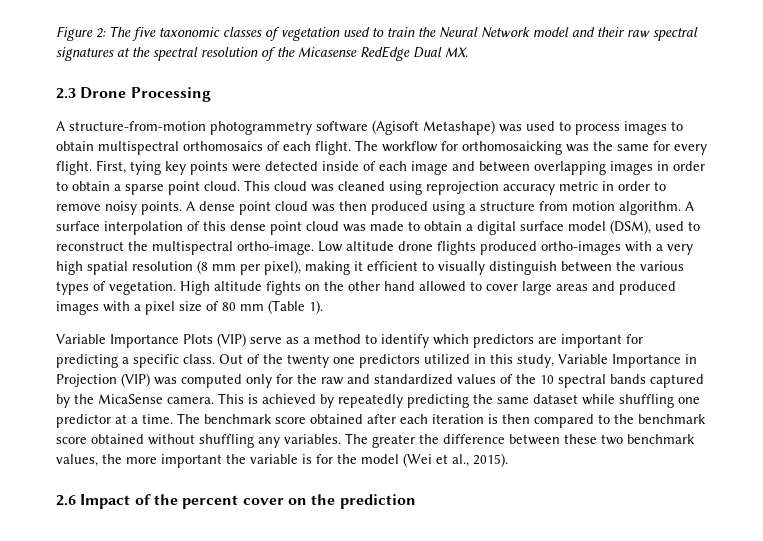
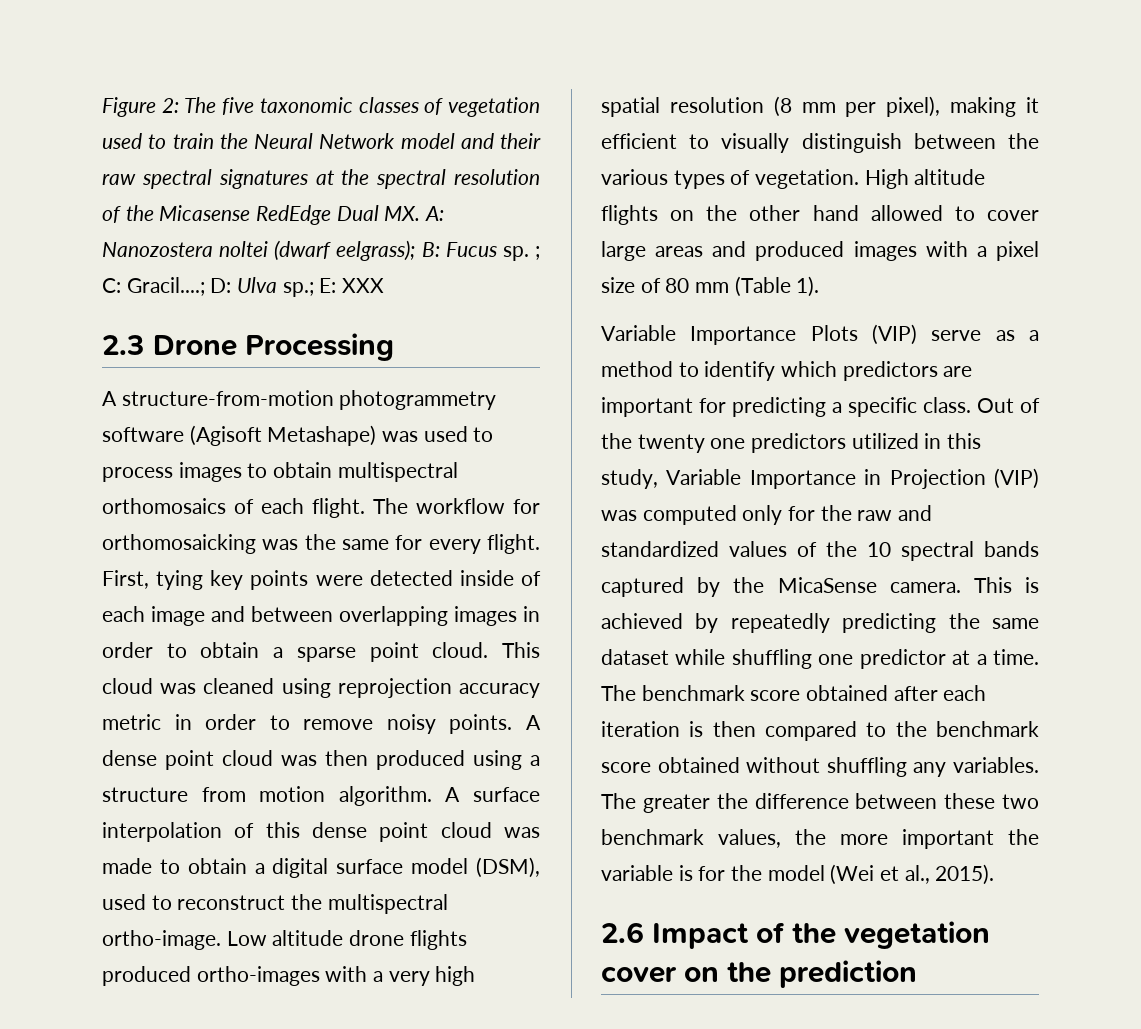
(468, 52) none -> [425,206,445,221] [102,240,541,261] [102,277,385,297] A: Nanozostera noltei (dwarf eelgrass); B: Fucus sp. ; C: Gracil....; D: Ulva sp.; E: XXX
[266,281,301,295] fights -> [601,205,658,225] flights
[182,495,239,509] percent -> [844,921,991,949] vegetation

